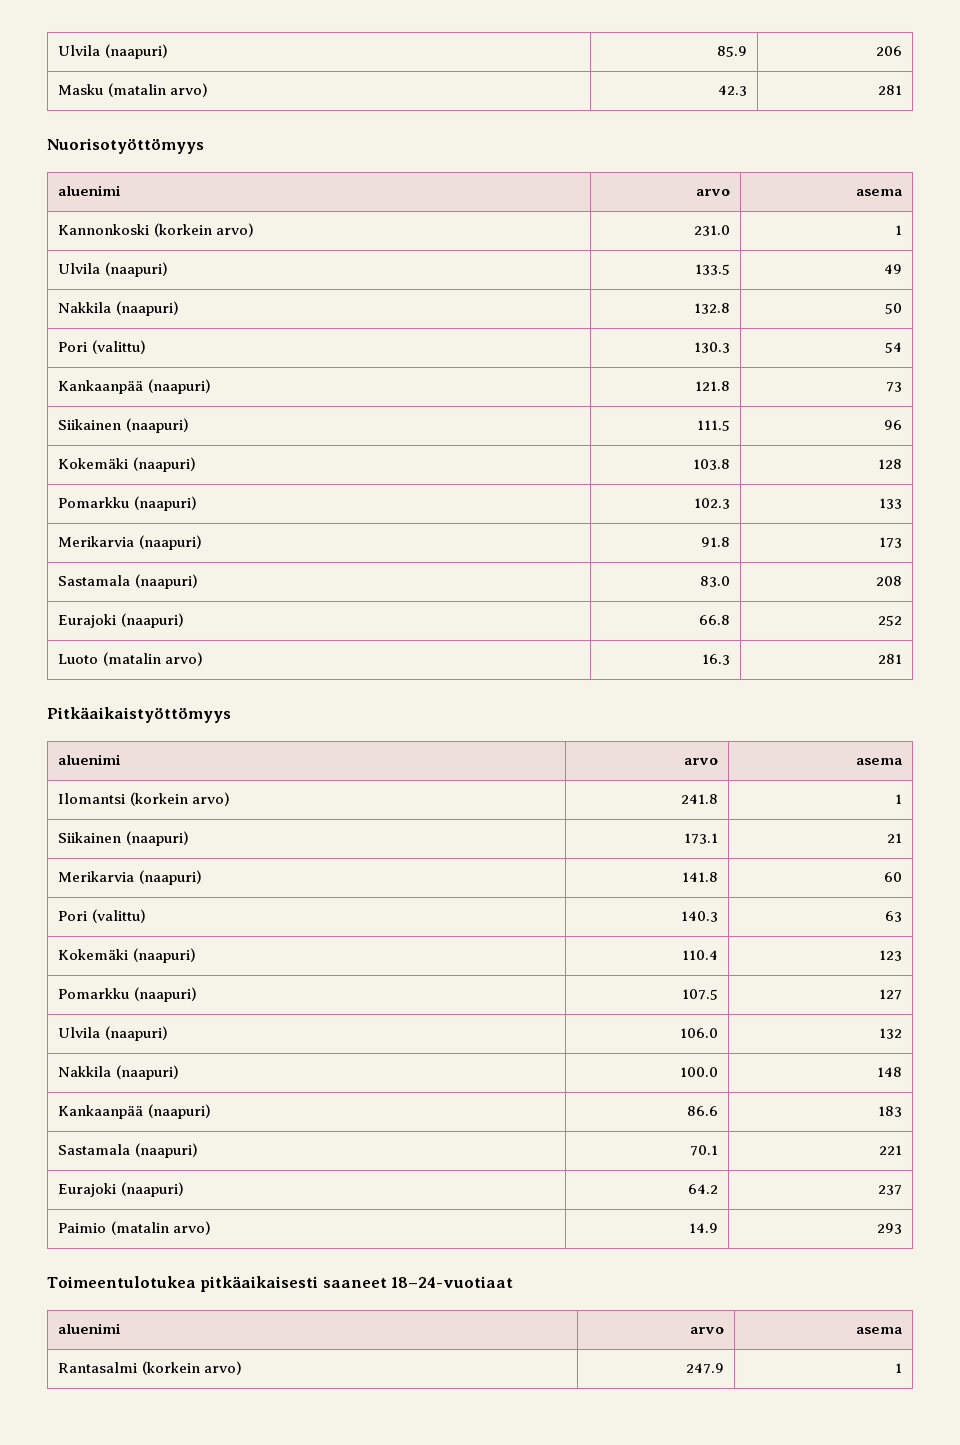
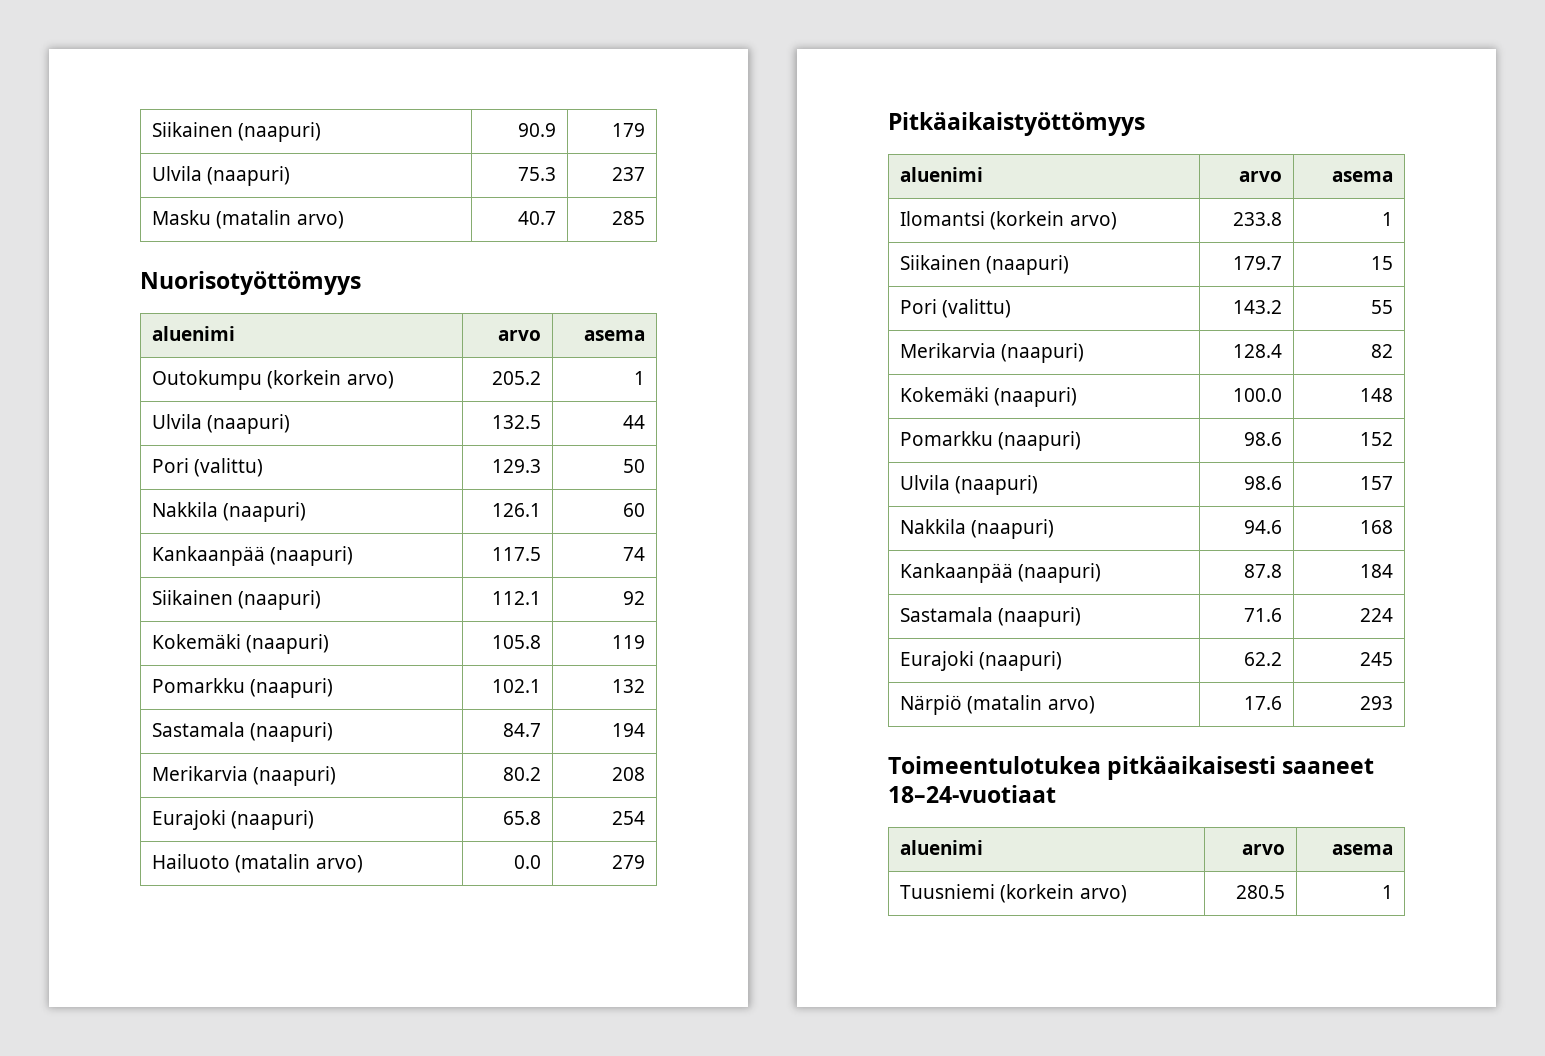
[58,44,168,59] [716,46,747,57] [875,46,902,56] Ulvila (naapuri) | 85.9 | 206 -> [152,122,322,142] [517,123,556,137] [611,123,645,137] [152,166,291,186] [517,167,556,181] [611,167,645,181] Siikainen (naapuri) | 90.9 | 179 // Ulvila (naapuri) | 75.3 | 237
[717,85,747,96] [877,85,902,95] 42.3 | 281 -> [517,211,556,225] [611,211,645,225] 40.7 | 285
[58,223,254,237] [693,225,730,236] Kannonkoski (korkein arvo) | 231.0 -> [152,370,394,390] [491,371,541,385] Outokumpu (korkein arvo) | 205.2
[694,264,730,275] [883,264,902,274] [58,301,179,316] [693,303,730,314] [884,303,902,314] [58,340,146,354] [693,342,730,353] [884,342,902,353] [58,379,211,394] [694,381,730,391] [885,382,902,392] [58,418,189,433] [696,420,730,431] [883,420,902,430] [58,457,196,472] [692,459,730,470] [877,459,902,469] [58,496,197,511] [693,498,730,509] [878,498,902,509] [58,535,202,550] [700,537,730,547] [878,537,902,548] [58,574,198,589] [699,576,730,587] 133.5 | 49 // Nakkila (naapuri) | 132.8 | 50 // Pori (valittu) | 130.3 | 54 // Kankaanpää (naapuri) | 121.8 | 73 // Siikainen (naapuri) | 111.5 | 96 // Kokemäki (naapuri) | 103.8 | 128 // Pomarkku (naapuri) | 102.3 | 133 // Merikarvia (naapuri) | 91.8 | 173 // Sastamala (naapuri) | 83.0 -> [491,415,541,429] [622,415,645,429] [152,458,264,477] [491,459,541,473] [622,459,645,473] [152,502,307,522] [491,503,541,517] [622,503,645,517] [152,546,354,566] [491,547,541,561] [622,547,645,561] [152,590,322,610] [491,591,541,605] [622,591,645,605] [152,634,330,654] [491,635,541,649] [611,635,645,649] [152,678,334,698] [491,679,541,693] [611,679,645,693] [152,722,334,742] [502,723,541,737] [611,723,645,737] [152,766,337,786] [502,767,541,781] 132.5 | 44 // Pori (valittu) | 129.3 | 50 // Nakkila (naapuri) | 126.1 | 60 // Kankaanpää (naapuri) | 117.5 | 74 // Siikainen (naapuri) | 112.1 | 92 // Kokemäki (naapuri) | 105.8 | 119 // Pomarkku (naapuri) | 102.1 | 132 // Sastamala (naapuri) | 84.7 | 194 // Merikarvia (naapuri) | 80.2
[698,615,730,625] [877,615,902,626] [58,652,203,666] [701,654,730,665] [877,654,902,664] 66.8 | 252 // Luoto (matalin arvo) | 16.3 | 281 -> [502,811,541,825] [611,811,645,825] [152,854,363,873] [513,855,541,869] [611,855,645,869] 65.8 | 254 // Hailuoto (matalin arvo) | 0.0 | 279
[680,794,718,804] 241.8 -> [1232,212,1282,226] 233.8
[683,833,718,844] [886,833,902,843] [58,870,202,885] [681,872,718,882] [883,872,902,882] [58,909,146,923] [680,911,718,922] [884,911,902,922] [58,948,196,963] [681,950,718,960] [878,950,902,961] [58,987,197,1002] [681,989,718,1000] [878,989,902,1000] [58,1026,168,1041] [679,1028,718,1038] [878,1028,902,1039] [58,1065,179,1080] [679,1067,718,1077] [876,1067,902,1077] [58,1104,211,1119] [686,1106,718,1116] [877,1106,902,1117] [58,1143,198,1158] [689,1145,718,1156] [878,1145,902,1155] [58,1182,184,1197] [687,1184,718,1194] [877,1185,902,1195] [58,1221,211,1235] [688,1223,718,1233] 173.1 | 21 // Merikarvia (naapuri) | 141.8 | 60 // Pori (valittu) | 140.3 | 63 // Kokemäki (naapuri) | 110.4 | 123 // Pomarkku (naapuri) | 107.5 | 127 // Ulvila (naapuri) | 106.0 | 132 // Nakkila (naapuri) | 100.0 | 148 // Kankaanpää (naapuri) | 86.6 | 183 // Sastamala (naapuri) | 70.1 | 221 // Eurajoki (naapuri) | 64.2 | 237 // Paimio (matalin arvo) | 14.9 -> [1232,256,1282,270] [1370,256,1393,270] [900,299,1012,318] [1232,300,1282,314] [1370,300,1393,314] [900,343,1085,363] [1232,344,1282,358] [1370,344,1393,358] [900,387,1078,407] [1232,388,1282,402] [1359,388,1393,402] [900,431,1082,451] [1243,432,1282,446] [1359,432,1393,446] [900,475,1039,495] [1243,476,1282,490] [1359,476,1393,490] [900,519,1055,539] [1243,520,1282,534] [1359,520,1393,534] [900,563,1102,583] [1243,564,1282,578] [1359,564,1393,578] [900,607,1082,627] [1243,608,1282,622] [1359,608,1393,622] [900,651,1063,671] [1243,652,1282,666] [1359,652,1393,666] [900,695,1095,715] [1243,696,1282,710] 179.7 | 15 // Pori (valittu) | 143.2 | 55 // Merikarvia (naapuri) | 128.4 | 82 // Kokemäki (naapuri) | 100.0 | 148 // Pomarkku (naapuri) | 98.6 | 152 // Ulvila (naapuri) | 98.6 | 157 // Nakkila (naapuri) | 94.6 | 168 // Kankaanpää (naapuri) | 87.8 | 184 // Sastamala (naapuri) | 71.6 | 224 // Eurajoki (naapuri) | 62.2 | 245 // Närpiö (matalin arvo) | 17.6
[58,1361,242,1375] [685,1363,724,1374] Rantasalmi (korkein arvo) | 247.9 -> [900,884,1127,903] [1235,885,1285,899] Tuusniemi (korkein arvo) | 280.5

